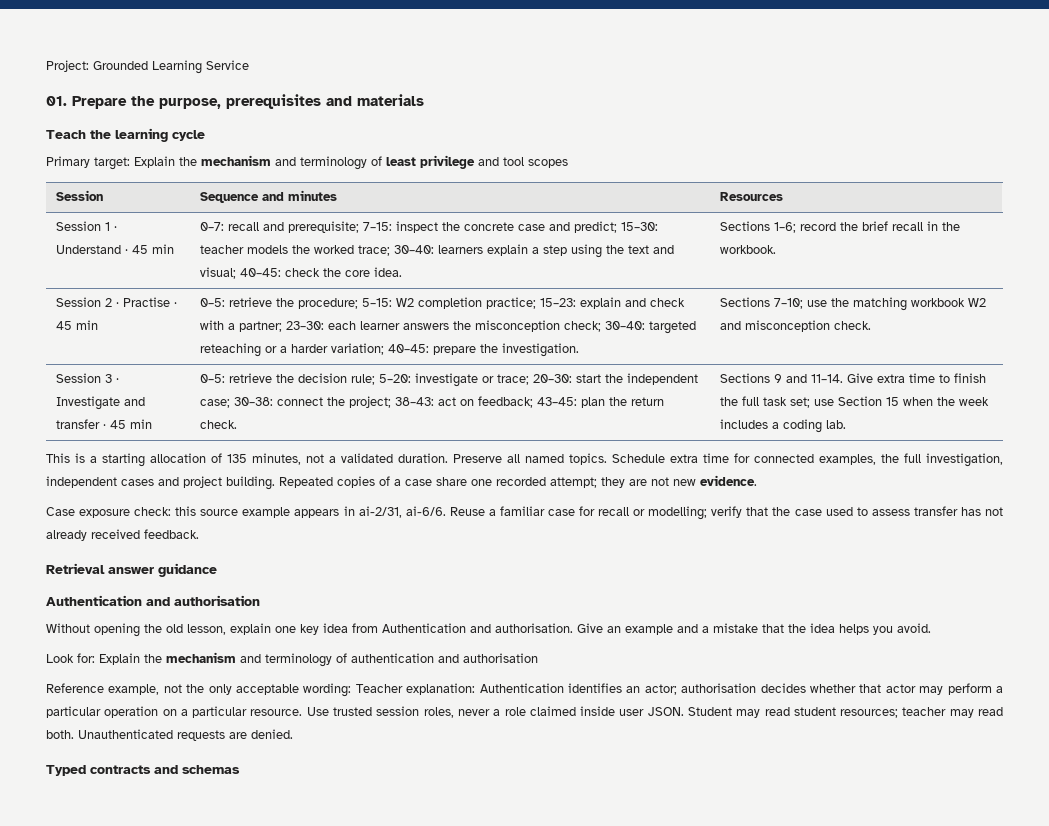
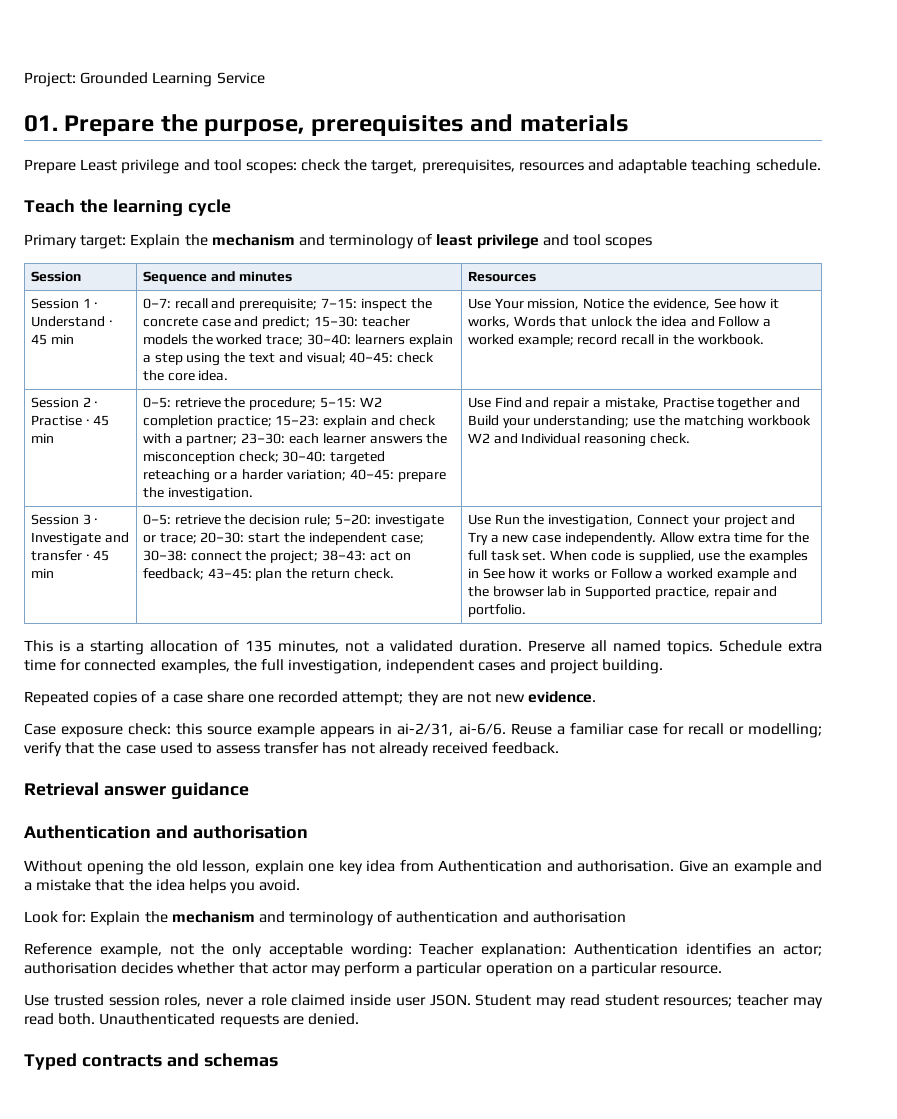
(424, 100) none -> [24,159,821,174] // Prepare Least privilege and tool scopes: check the target, prerequisites, resources and adaptable teaching schedule.
[720,221,889,233] Sections 1–6; record the brief -> [467,298,780,310] [467,316,772,328] [467,334,618,347] Use Your mission, Notice the evidence, See how it works, Words that unlock the idea and Follow a worked example; record
[720,297,804,309] Sections 7–10; -> [467,397,801,411] [467,415,630,429] Use Find and repair a mistake, Practise together and Build your understanding;
[745,320,831,332] misconception -> [521,433,647,447] Individual reasoning
[720,373,987,383] [720,396,990,408] [720,419,847,433] Sections 9 and 11–14. Give extra time to finish the full task set; use Section 15 when the week includes a coding lab. -> [467,514,796,528] [467,532,809,545] [467,550,808,563] [467,568,797,581] [467,586,778,599] [467,604,526,617] Use Run the investigation, Connect your project and Try a new case independently. Allow extra time for the full task set. When code is supplied, use the examples in See how it works or Follow a worked example and the browser lab in Supported practice, repair and portfolio.
(275, 483) none -> (664, 666) //
(303, 712) none -> (723, 969) //

